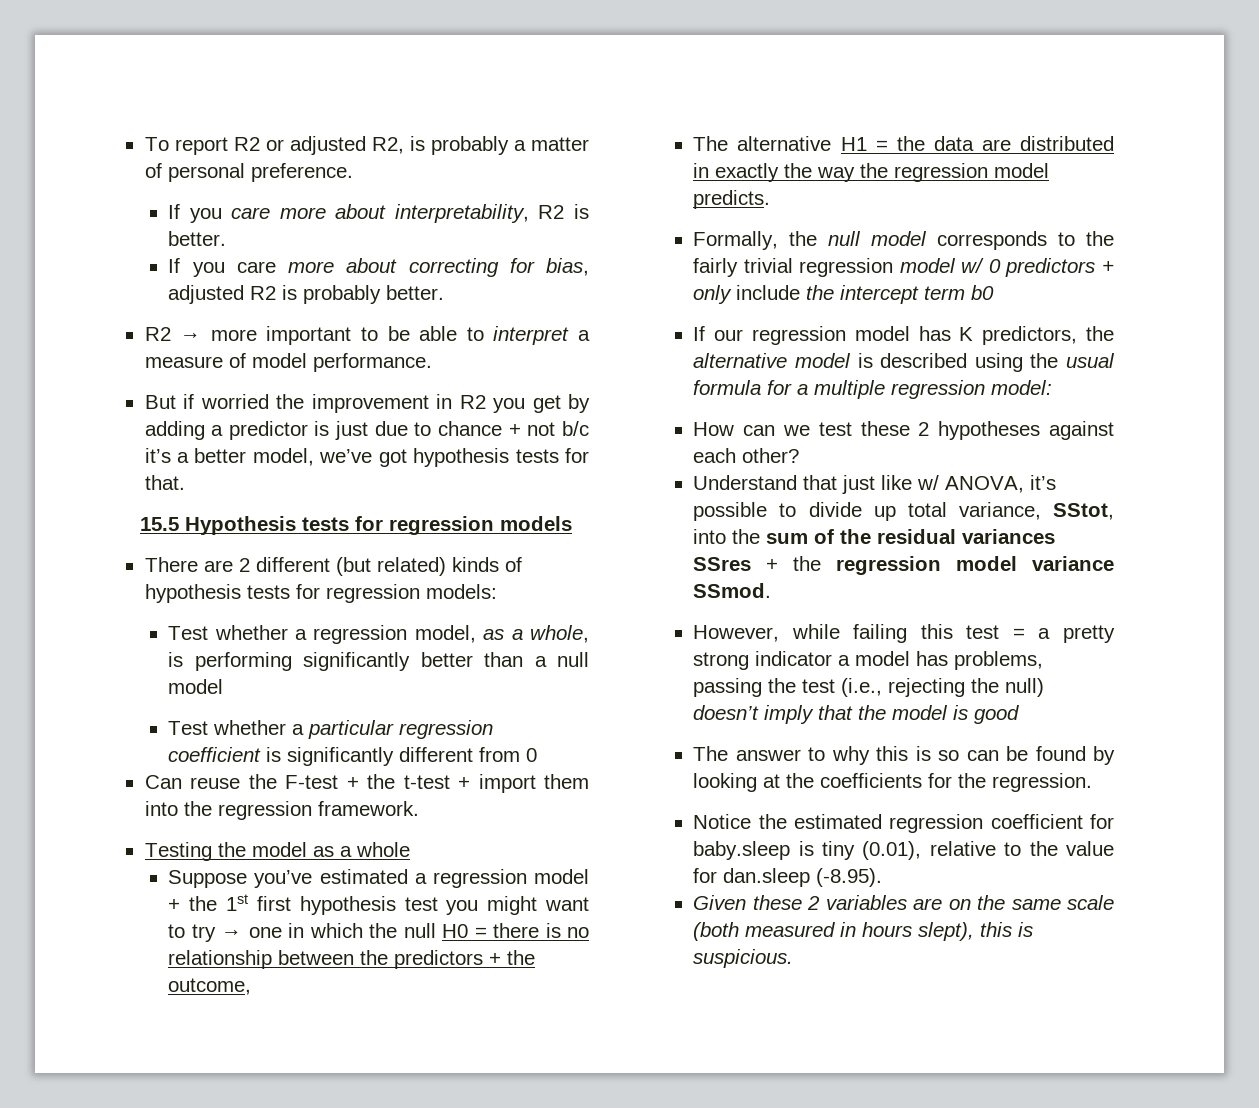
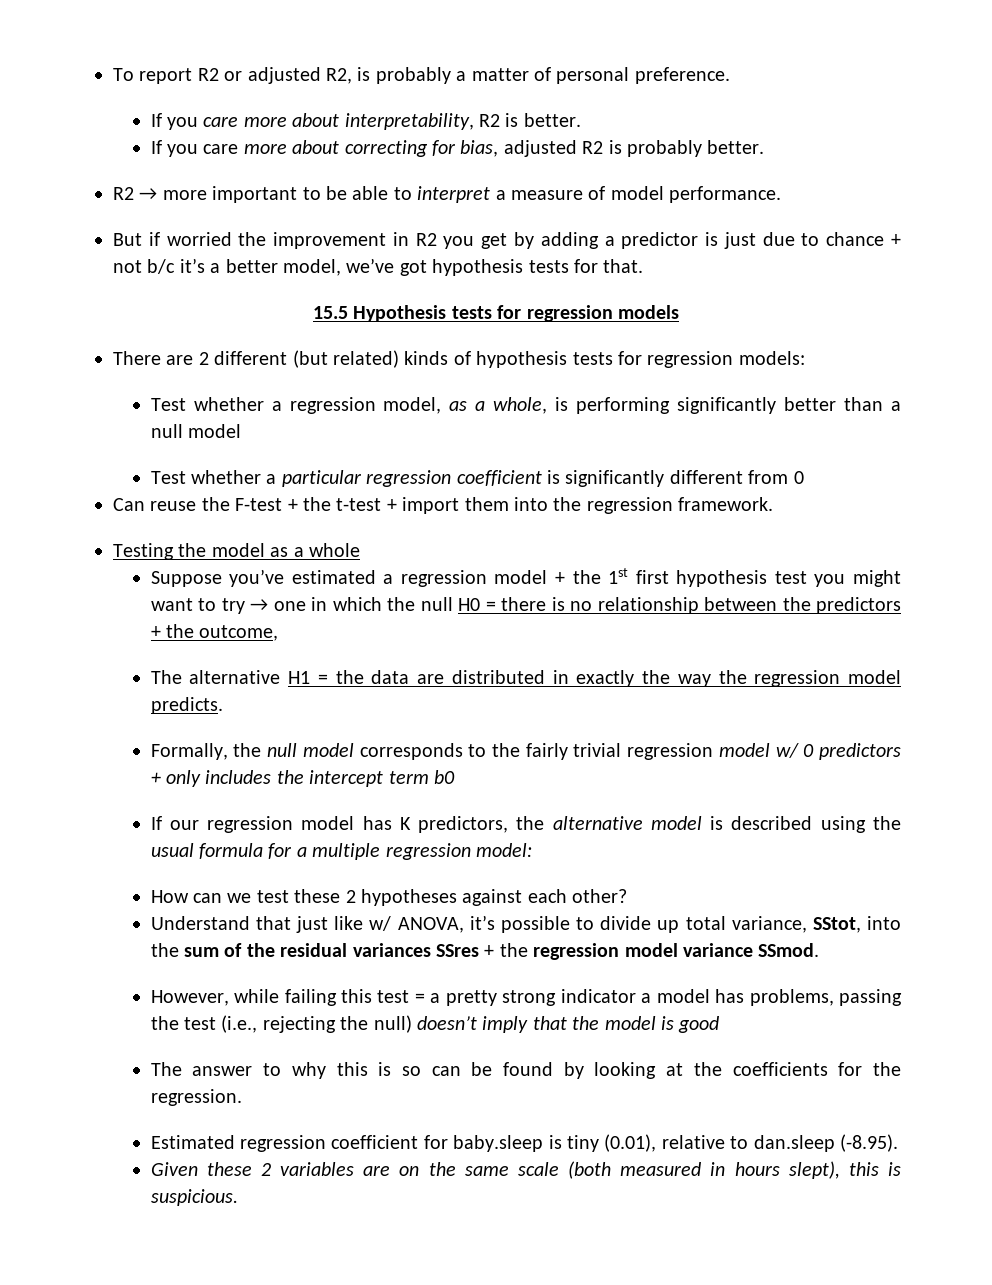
[736,285,801,300] include -> [205,770,272,784] includes
[693,814,882,829] Notice the estimated -> [150,1135,235,1149] Estimated
[1029,841,1114,856] [693,868,718,883] the value for -> (749, 1142) none

